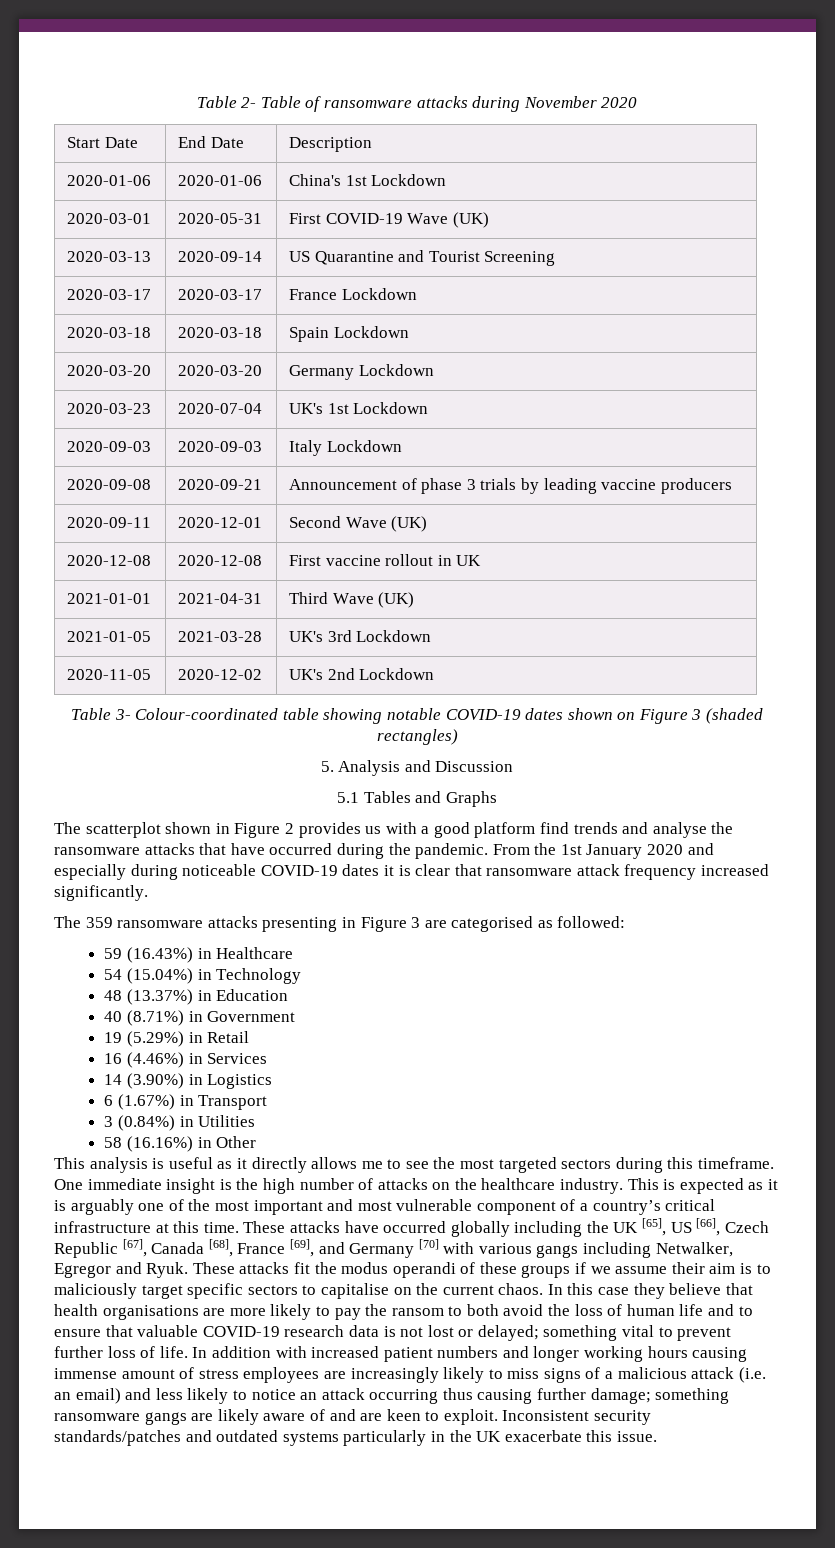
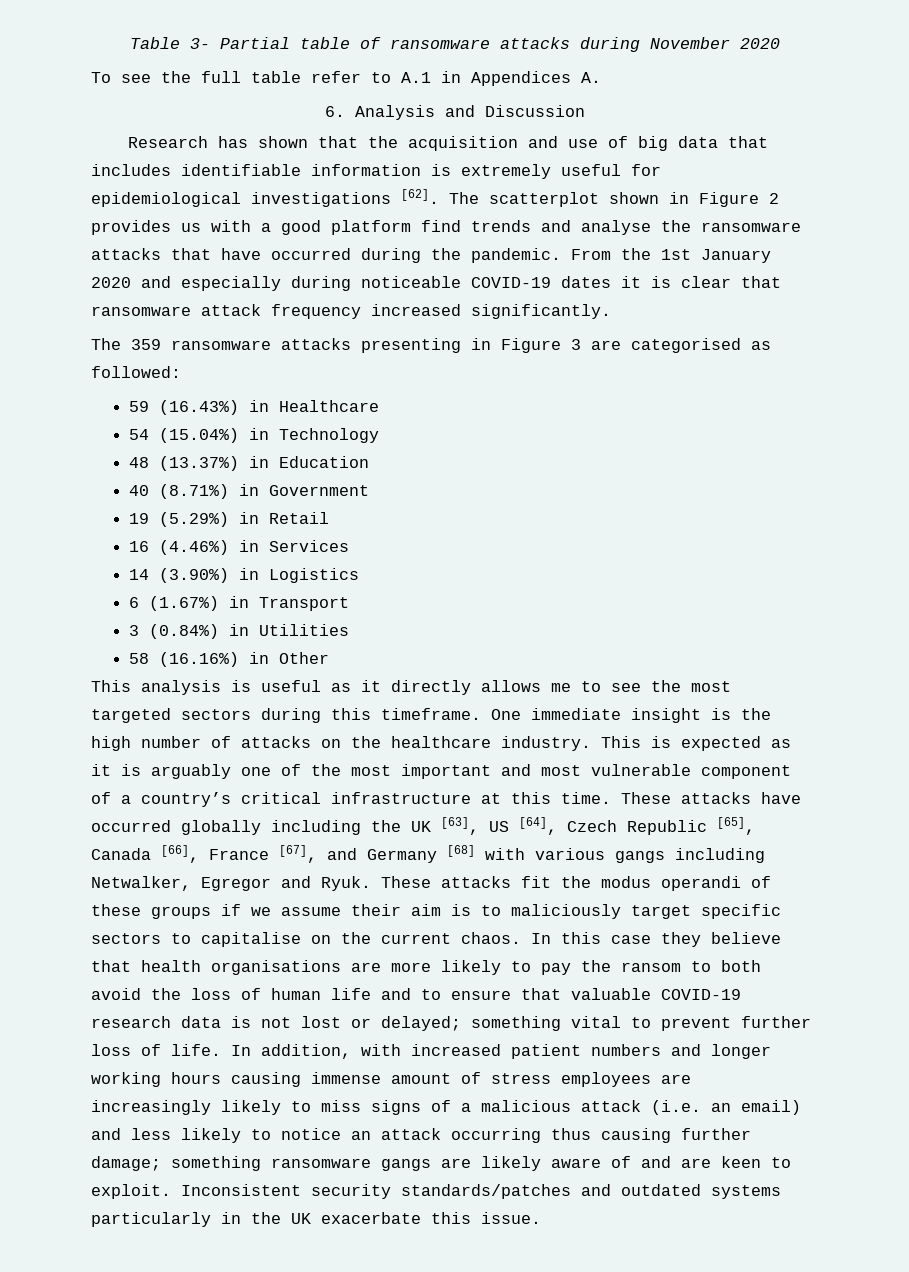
[196,96,301,108] Table 2- Table -> [129,37,350,49] Table 3- Partial table
[67,137,138,148] [178,136,244,148] [289,137,373,152] [67,175,152,186] [178,175,263,186] [289,174,447,186] [67,213,152,224] [178,213,263,224] [289,212,489,228] [67,251,152,262] [178,251,263,262] [289,250,556,266] [67,289,152,300] [178,289,263,300] [289,288,417,300] [67,327,152,338] [178,327,263,338] [289,326,409,342] [67,365,152,376] [178,365,263,376] [289,364,434,380] [67,403,152,414] [178,403,263,414] [289,402,429,414] [67,441,152,452] [178,441,263,452] [289,440,402,456] [67,479,152,490] [178,479,263,490] [289,478,732,494] [67,517,152,528] [178,517,263,528] [289,516,428,532] [67,555,152,566] [178,555,263,566] [289,554,482,566] [67,593,152,604] [178,593,263,604] [289,592,415,608] [67,631,152,642] [178,631,263,642] [289,630,432,642] [67,669,152,680] [178,669,263,680] [289,668,435,680] [70,708,764,724] [376,729,458,745] [320,760,514,776] [337,791,497,807] // Start Date | End Date | Description // 2020-01-06 | 2020-01-06 | China's 1st Lockdown // 2020-03-01 | 2020-05-31 | First COVID-19 Wave (UK) // 2020-03-13 | 2020-09-14 | US Quarantine and Tourist Screening // 2020-03-17 | 2020-03-17 | France Lockdown // 2020-03-18 | 2020-03-18 | Spain Lockdown // 2020-03-20 | 2020-03-20 | Germany Lockdown // 2020-03-23 | 2020-07-04 | UK's 1st Lockdown // 2020-09-03 | 2020-09-03 | Italy Lockdown // 2020-09-08 | 2020-09-21 | Announcement of phase 3 trials by leading vaccine producers // 2020-09-11 | 2020-12-01 | Second Wave (UK) // 2020-12-08 | 2020-12-08 | First vaccine rollout in UK // 2021-01-01 | 2021-04-31 | Third Wave (UK) // 2021-01-05 | 2021-03-28 | UK's 3rd Lockdown // 2020-11-05 | 2020-12-02 | UK's 2nd Lockdown // Table 3- Colour-coordinated table showing notable COVID-19 dates shown on Figure 3 (shaded rectangles) // 5. Analysis and Discussion // 5.1 Tables and Graphs // -> [91,71,601,86] [324,105,585,120] [127,136,768,151] [91,164,661,179] [91,189,439,207] // To see the full table refer to A.1 in Appendices A. // 6. Analysis and Discussion // Research has shown that the acquisition and use of big data that includes identifiable information is extremely useful for epidemiological investigations [62].
[642,1218,769,1236] [54,1239,314,1258] [65], US [66], Czech Republic [67], Canada [68], France [69], -> [441,817,755,835] [91,845,317,863] [63], US [64], Czech Republic [65], Canada [66], France [67],
[418,1239,439,1250] [70] -> [447,845,475,857] [68]
[211,1346,271,1358] addition -> [261,1044,351,1059] addition,

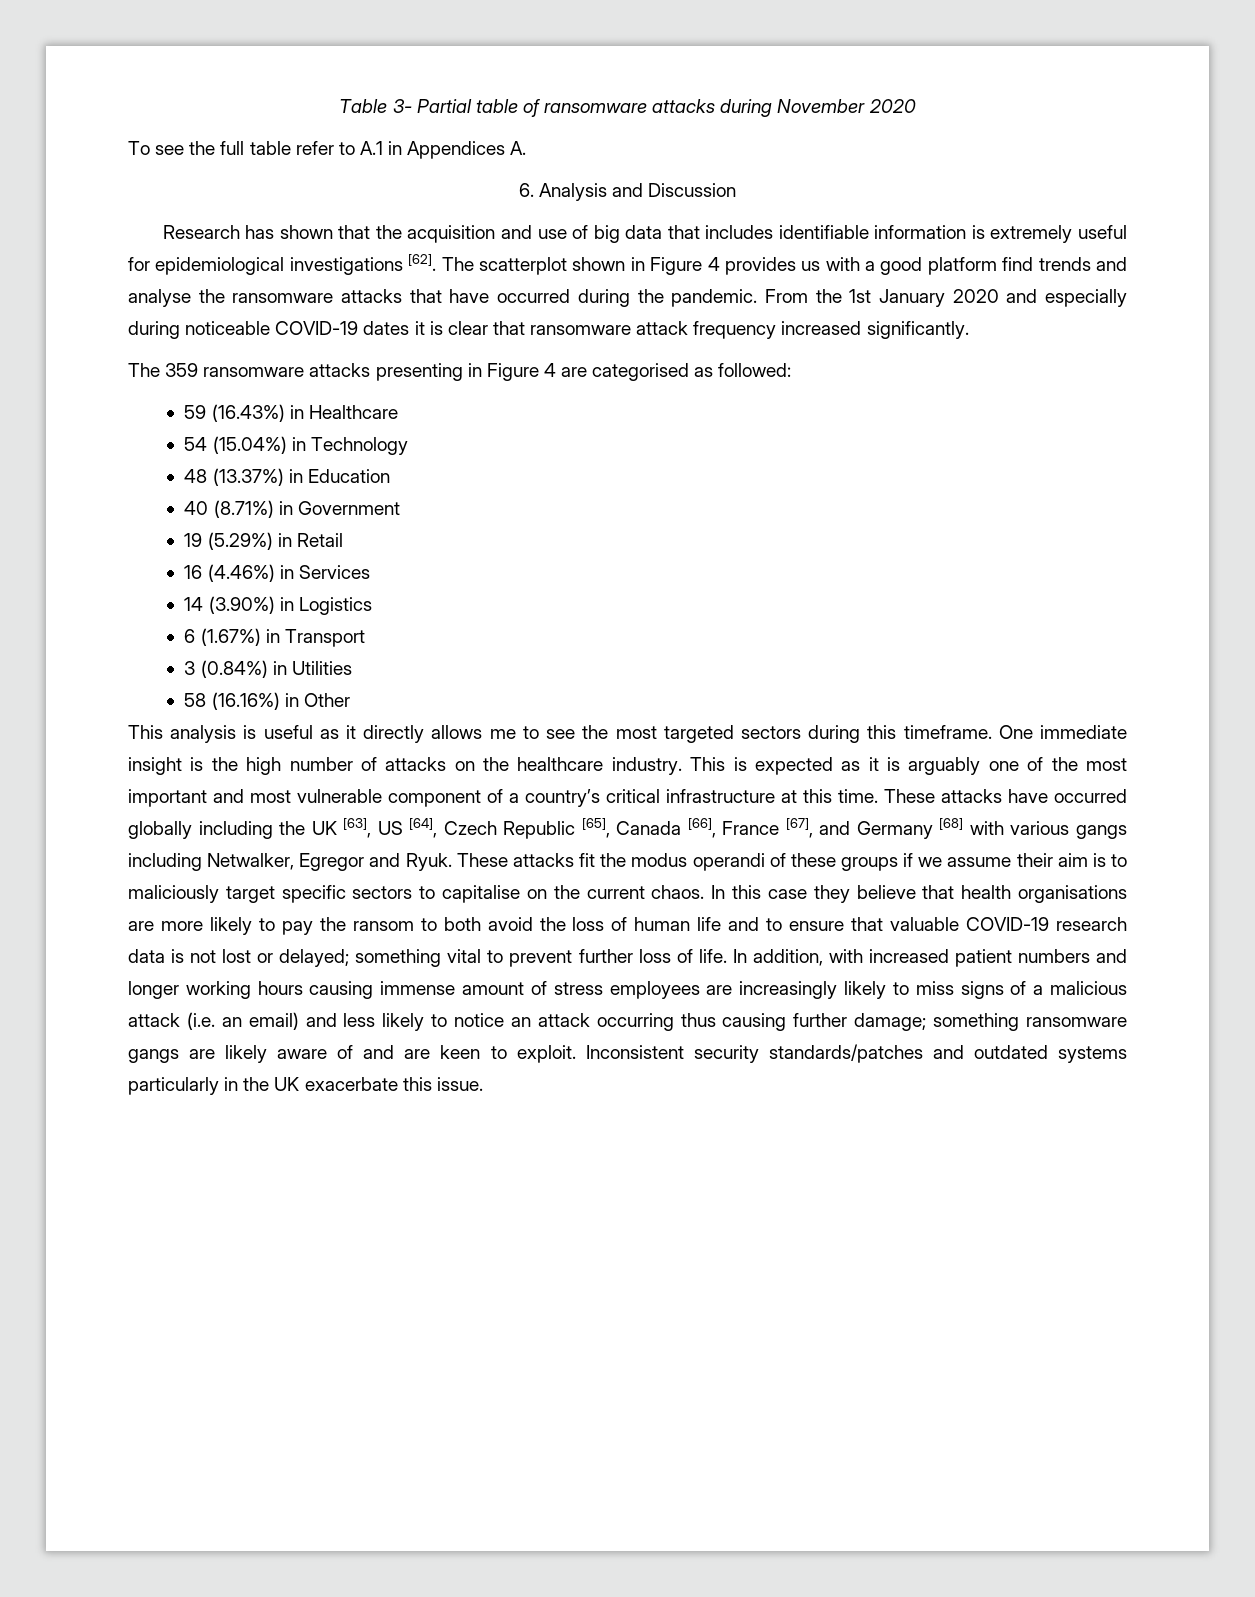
[769,193,779,204] 2 -> [707,257,720,271] 4
[571,339,581,350] 3 -> [543,363,556,377] 4

